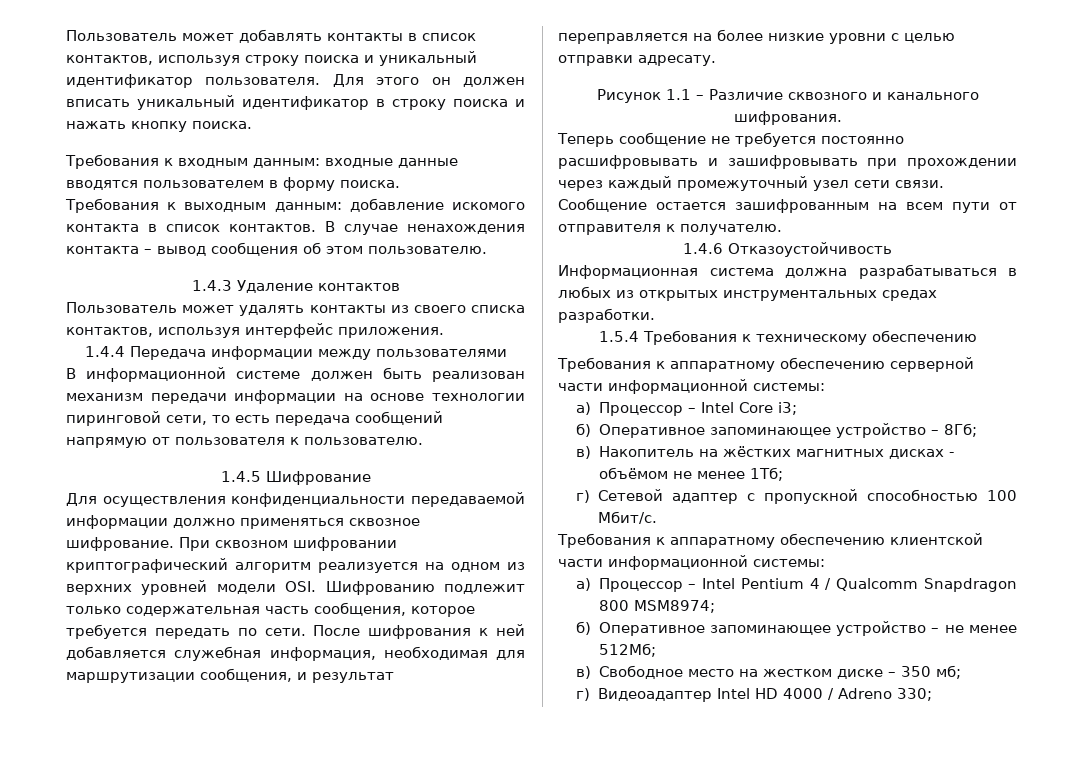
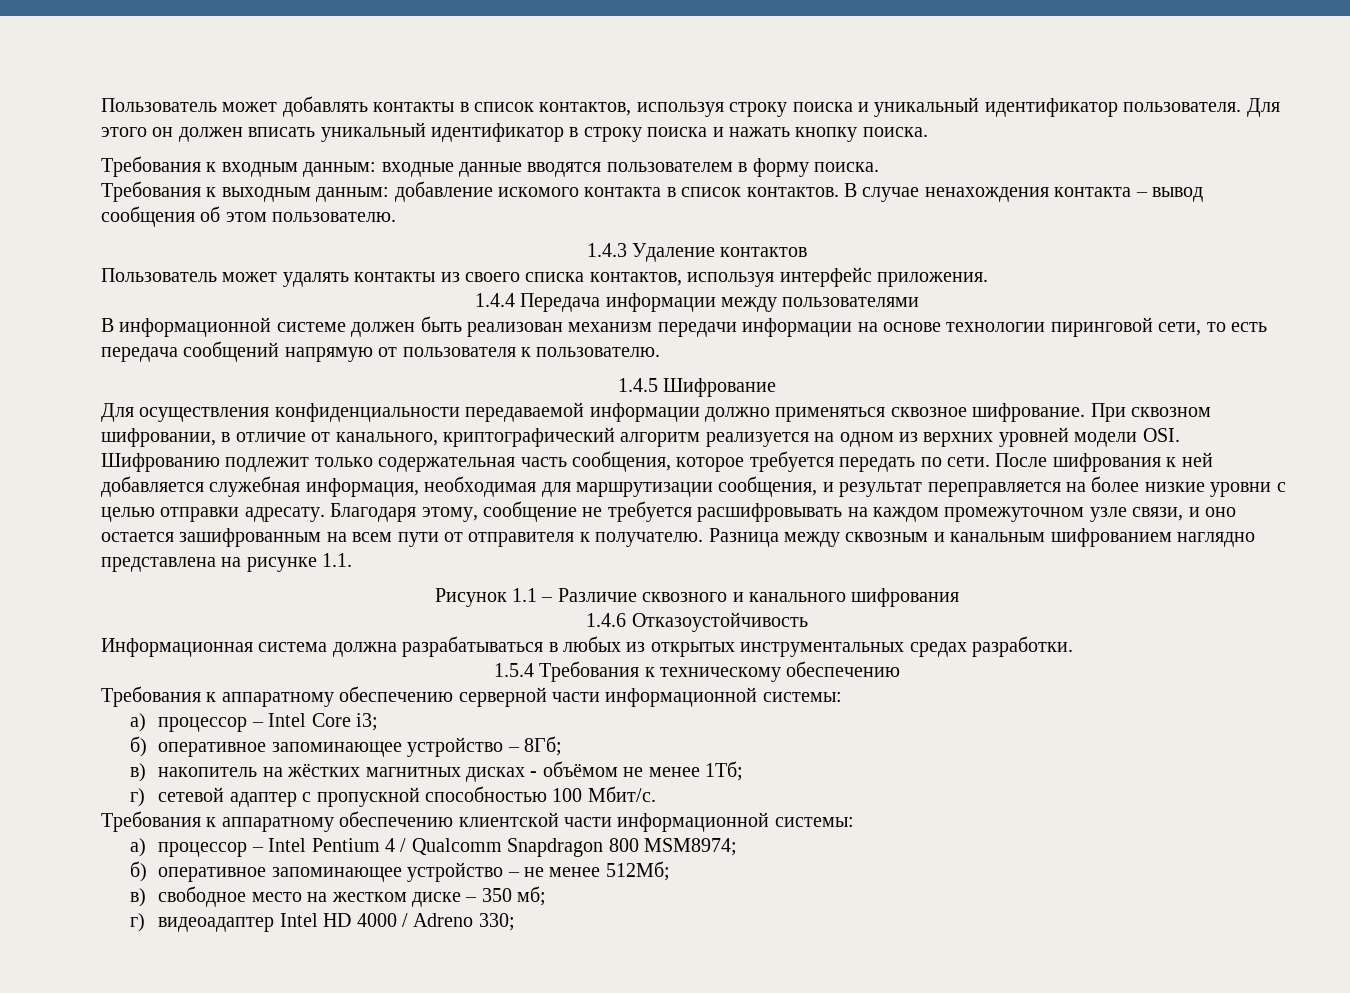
[293,537,397,551] шифровании -> [101,428,438,447] шифровании, в отличие от канального,
[596,89,979,103] [733,111,842,125] [557,132,904,147] [558,155,1017,169] [558,176,944,191] [558,198,647,212] // Рисунок 1.1 – Различие сквозного и канального шифрования. // Теперь сообщение не требуется постоянно расшифровывать и зашифровывать при прохождении через каждый промежуточный узел сети связи. Сообщение -> [330,501,1236,522] Благодаря этому, сообщение не требуется расшифровывать на каждом промежуточном узле связи, и оно
(782, 229) none -> [708,528,1255,547] [101,553,353,572] [434,588,960,607] Разница между сквозным и канальным шифрованием наглядно представлена на рисунке 1.1. // Рисунок 1.1 – Различие сквозного и канального шифрования
[598,402,683,416] Процессор -> [158,717,248,732] процессор
[598,424,705,438] Оперативное -> [158,742,267,757] оперативное
[598,446,694,457] Накопитель -> [158,767,258,777] накопитель
[597,489,663,501] Сетевой -> [158,787,225,802] сетевой
[598,578,683,592] Процессор -> [158,842,248,857] процессор
[598,622,705,636] Оперативное -> [158,867,267,882] оперативное
[598,665,683,679] Свободное -> [158,886,247,907] свободное
[597,688,712,702] Видеоадаптер -> [158,917,275,932] видеоадаптер

